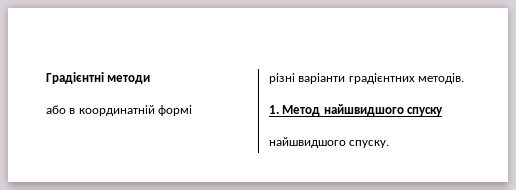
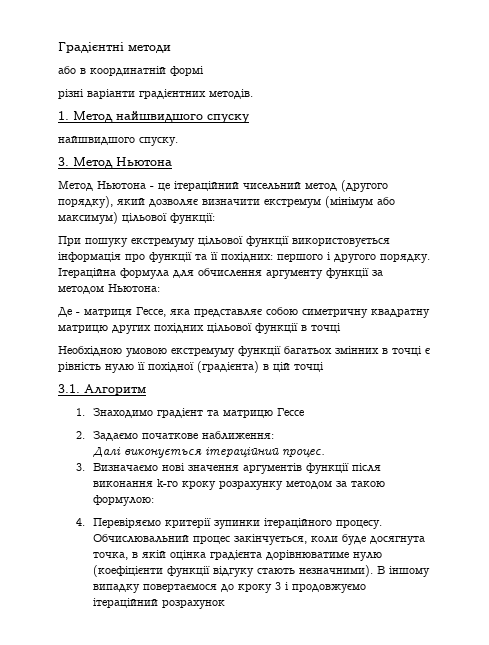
(390, 144) none -> [58,157,172,168] [58,180,388,192] [58,196,395,208] [58,212,215,224] [58,236,390,247] [58,252,430,263] [58,268,383,279] [58,284,160,294] [58,307,430,318] [58,323,341,334] [58,346,430,357] [58,361,324,373] [58,384,146,395] [75,408,305,418] [75,431,275,441] [92,447,326,458] [75,463,382,474] [93,479,386,490] [93,495,155,506] [75,518,383,529] [93,534,426,545] [93,550,383,561] [93,565,431,577] [93,582,367,593] [93,598,226,609] // 3. Метод Ньютона // Метод Ньютона - це ітераційний чисельний метод (другого порядку), який дозволяє визначити екстремум (мінімум або максимум) цільової функції: // При пошуку екстремуму цільової функції використовується інформація про функції та її похідних: першого і другого порядку. Ітераційна формула для обчислення аргументу функції за методом Ньютона: // Де - матриця Гессе, яка представляє собою симетричну квадратну матрицю других похідних цільової функції в точці // Необхідною умовою екстремуму функції багатьох змінних в точці є рівність нулю її похідної (градієнта) в цій точці // 3.1. Алгоритм // 1. Знаходимо градієнт та матрицю Гессе // 2. Задаємо початкове наближення: // Далі виконується ітераційний процес. // 3. Визначаємо нові значення аргументів функції після виконання k-го кроку розрахунку методом за такою формулою: // 4. Перевіряємо критерії зупинки ітераційного процесу. Обчислювальний процес закінчується, коли буде досягнута точка, в якій оцінка градієнта дорівнюватиме нулю (коефіцієнти функції відгуку стають незначними). В іншому випадку повертаємося до кроку 3 і продовжуємо ітераційний розрахунок

